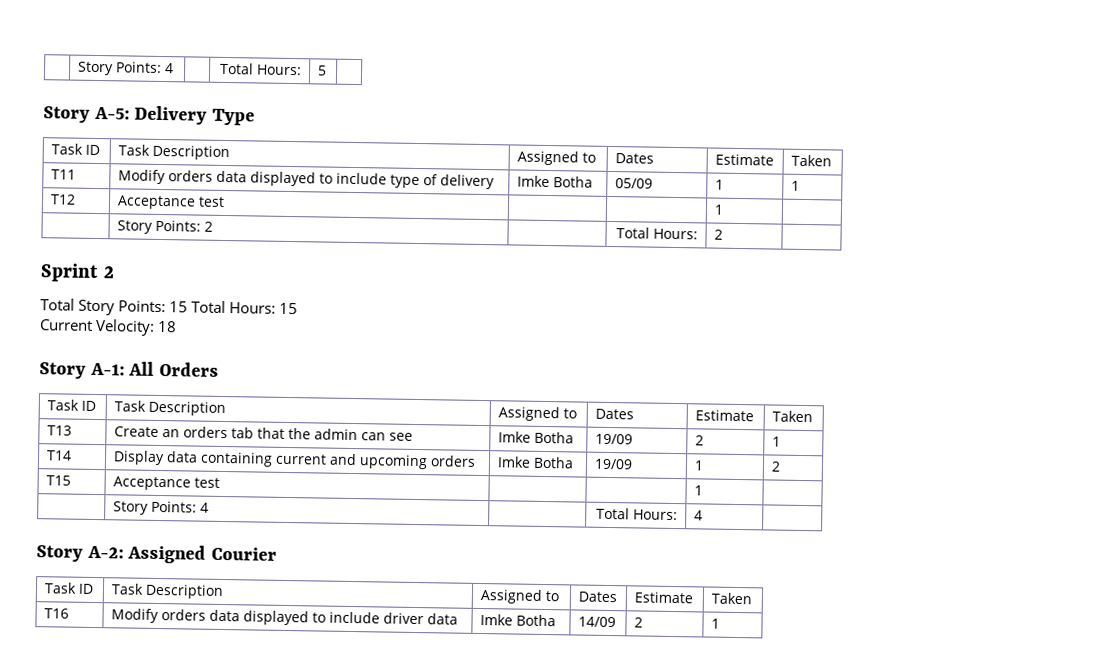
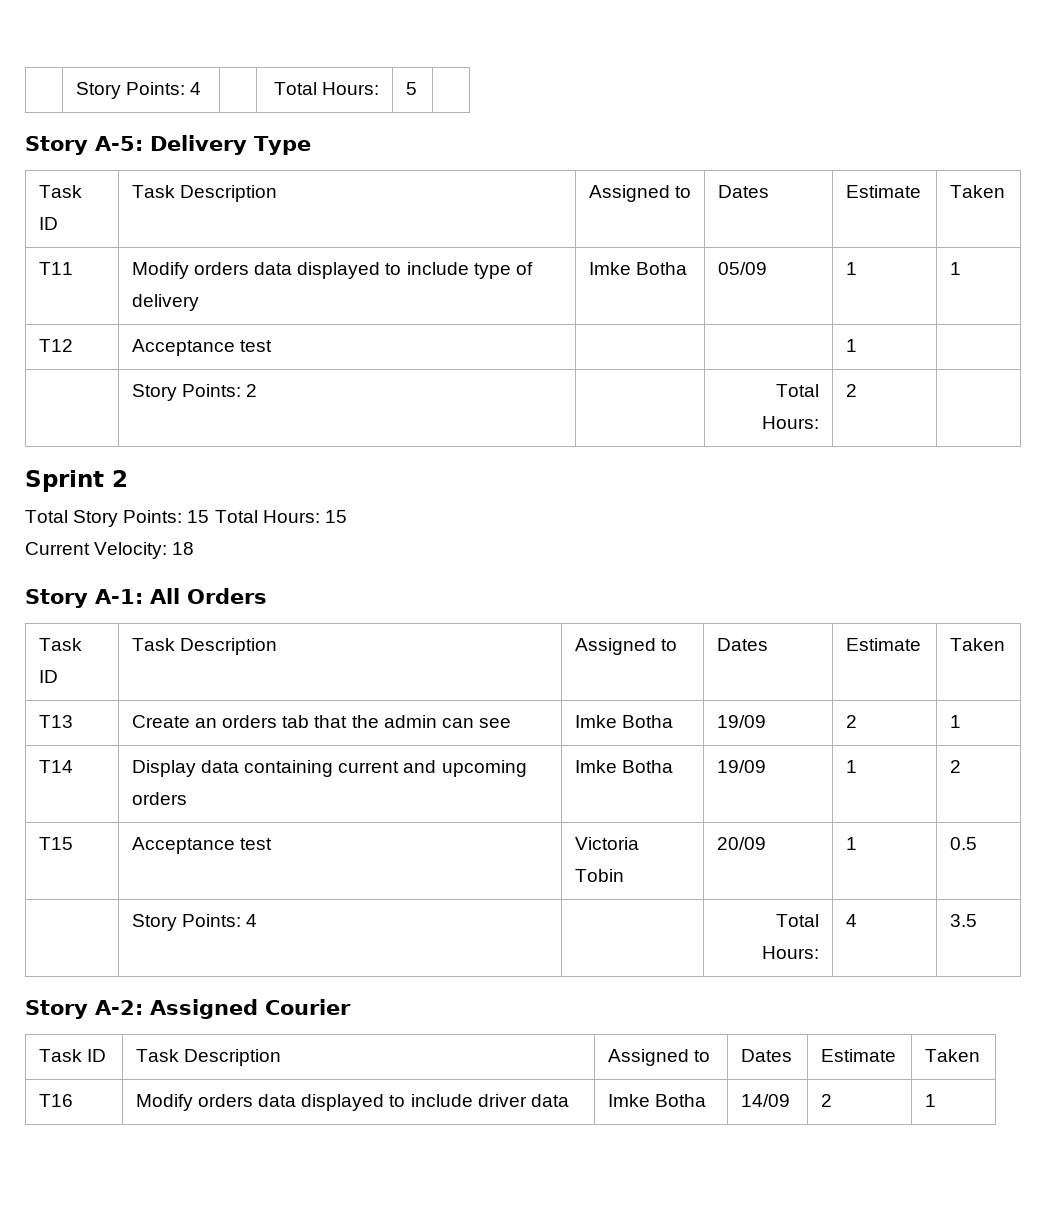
[693,485,703,496] | | 1 | -> [574,837,639,850] [574,869,624,882] [716,837,766,850] [845,837,857,850] [949,837,977,850] Victoria Tobin | 20/09 | 1 | 0.5
(703, 515) none -> [949,914,977,927] 3.5

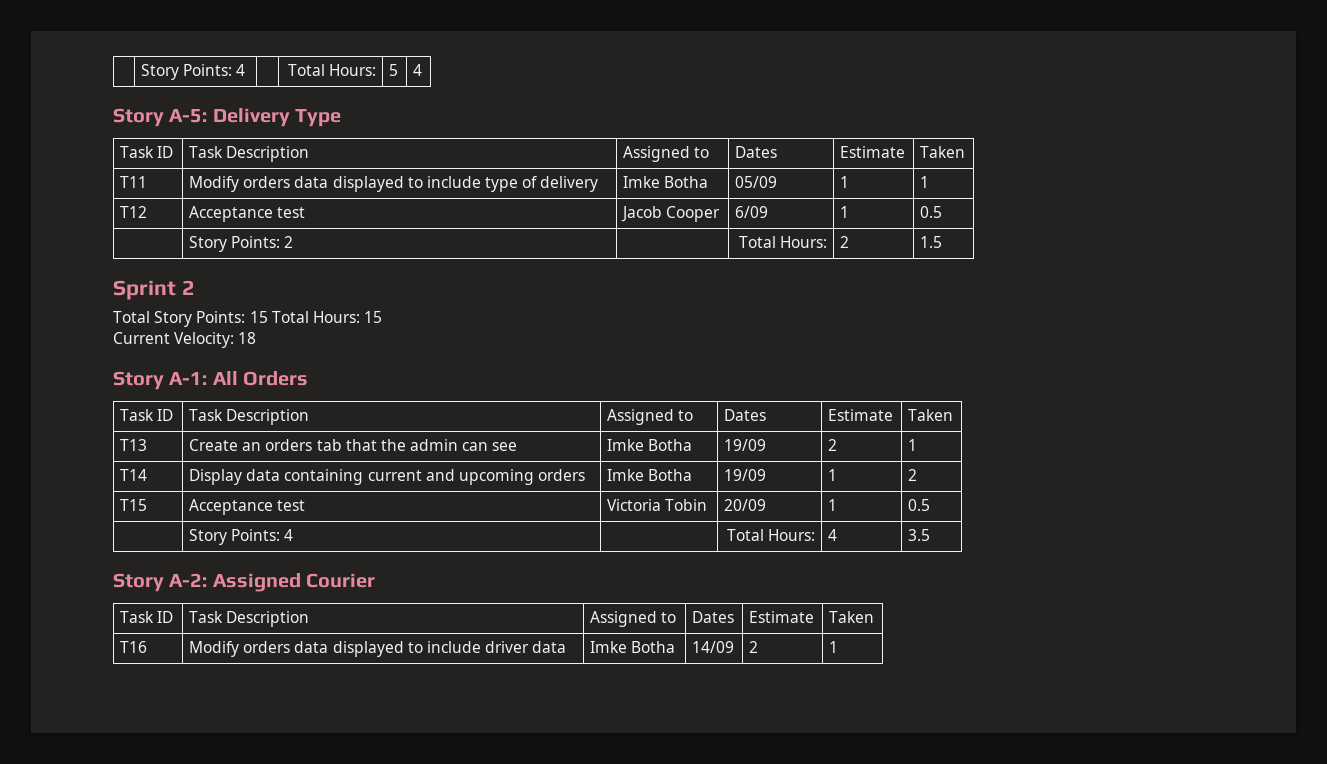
(417, 88) none -> [412,64,422,76] 4
[845,339,857,352] | | 1 | -> [620,206,721,222] [734,206,768,218] [839,206,849,218] [919,206,942,218] Jacob Cooper | 6/09 | 1 | 0.5
(857, 390) none -> [919,236,942,248] 1.5

